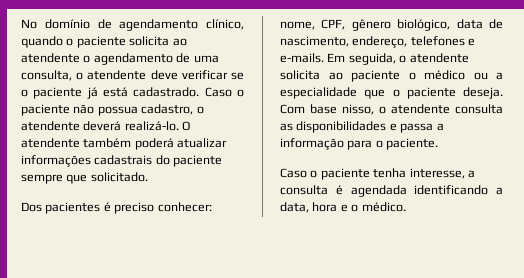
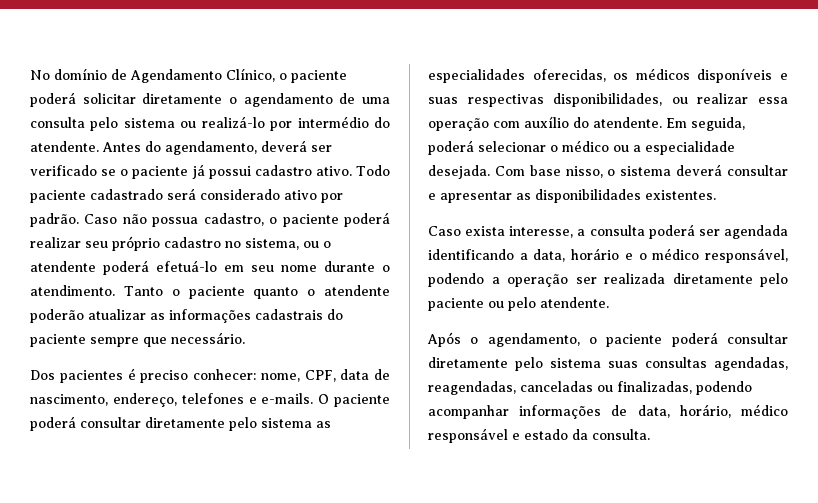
[119,19,244,31] [21,36,187,48] [21,53,219,65] [21,70,244,81] [21,87,244,99] [21,104,204,116] [21,121,191,131] [21,138,228,150] agendamento clínico, quando o paciente solicita ao atendente o agendamento de uma consulta, o atendente deve verificar se o paciente já está cadastrado. Caso o paciente não possua cadastro, o atendente deverá realizá-lo. O atendente também poderá atualizar -> [130,68,347,83] [30,92,390,107] [30,116,390,131] [30,140,332,155] [30,164,391,179] [30,188,343,203] [30,212,390,227] [30,236,331,251] [30,260,390,275] [30,285,390,299] [30,309,165,323] Agendamento Clínico, o paciente poderá solicitar diretamente o agendamento de uma consulta pelo sistema ou realizá-lo por intermédio do atendente. Antes do agendamento, deverá ser verificado se o paciente já possui cadastro ativo. Todo paciente cadastrado será considerado ativo por padrão. Caso não possua cadastro, o paciente poderá realizar seu próprio cadastro no sistema, ou o atendente poderá efetuá-lo em seu nome durante o atendimento. Tanto o paciente quanto o atendente poderão atualizar as
[90,172,148,182] solicitado. -> [171,332,245,344] necessário.
[351,19,451,31] gênero biológico, -> (336, 376) none
[327,53,469,65] [280,70,400,82] Em seguida, o atendente solicita ao paciente -> [318,394,390,407] [30,416,331,431] [428,68,788,83] [428,93,788,107] [428,116,745,131] [428,140,546,155] O paciente poderá consultar diretamente pelo sistema as especialidades oferecidas, os médicos disponíveis e suas respectivas disponibilidades, ou realizar essa operação com auxílio do atendente. Em seguida, poderá selecionar
[364,87,503,99] [280,104,503,115] [280,121,444,133] [280,138,439,150] [280,168,407,180] que o paciente deseja. Com base nisso, o atendente consulta as disponibilidades e passa a informação para o paciente. // Caso o paciente tenha -> [428,164,788,179] [428,189,716,203] [428,226,506,236] desejada. Com base nisso, o sistema deverá consultar e apresentar as disponibilidades existentes. // Caso exista
[335,185,343,195] é -> [648,224,720,239] poderá ser
[312,202,338,212] hora -> [571,248,620,260] horário
[361,202,406,212] médico. -> [652,248,788,263] [428,273,788,287] [428,297,609,311] [427,332,788,347] [428,357,788,371] [428,381,752,395] [428,404,788,419] [428,428,650,443] médico responsável, podendo a operação ser realizada diretamente pelo paciente ou pelo atendente. // Após o agendamento, o paciente poderá consultar diretamente pelo sistema suas consultas agendadas, reagendadas, canceladas ou finalizadas, podendo acompanhar informações de data, horário, médico responsável e estado da consulta.

